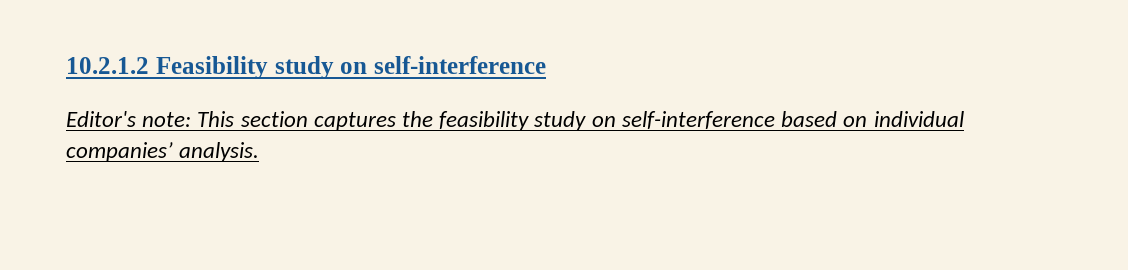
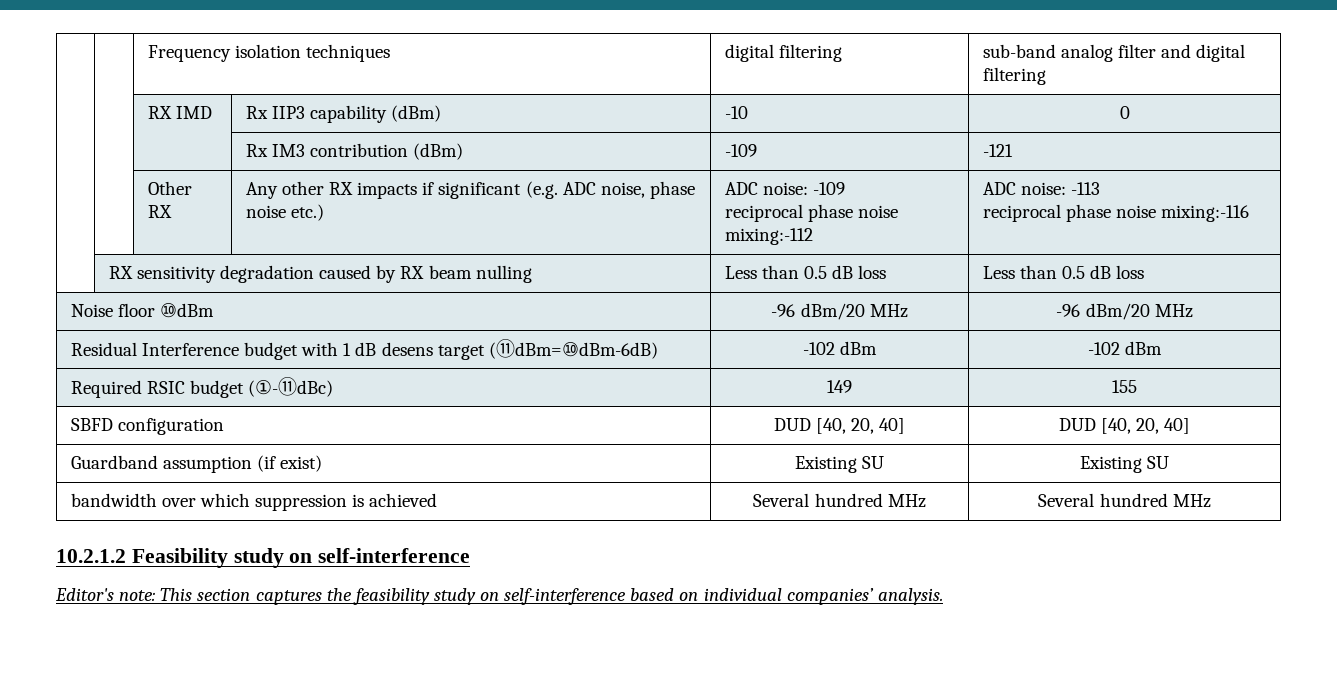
(66, 65) none -> [147,44,390,62] [724,44,842,62] [982,44,1246,62] [982,67,1046,85] [147,106,212,119] [245,105,442,123] [724,106,748,119] [1119,106,1130,119] [245,143,464,160] [724,144,757,157] [982,144,1013,157] [147,181,192,195] [147,205,172,218] [245,181,695,199] [245,204,324,221] [724,182,845,195] [724,204,898,222] [724,228,813,245] [982,182,1100,195] [982,204,1250,222] [108,265,532,283] [724,265,887,279] [982,265,1145,279] [70,302,214,318] [771,303,908,320] [1056,303,1193,320] [70,339,658,360] [802,341,878,355] [1087,341,1163,355] [70,377,334,398] [827,380,852,393] [1112,380,1137,393] [70,418,224,435] [773,418,906,434] [1058,418,1191,434] [70,455,323,473] [794,456,885,473] [1079,456,1170,473] [70,493,438,511] [753,493,926,508] [1038,493,1211,508] | | Frequency isolation techniques | digital filtering | sub-band analog filter and digital filtering // | | RX IMD | Rx IIP3 capability (dBm) | -10 | 0 // | | | Rx IM3 contribution (dBm) | -109 | -121 // | | Other RX | Any other RX impacts if significant (e.g. ADC noise, phase noise etc.) | ADC noise: -109 // reciprocal phase noise mixing:-112 | ADC noise: -113 // reciprocal phase noise mixing:-116 // | RX sensitivity degradation caused by RX beam nulling | Less than 0.5 dB loss | Less than 0.5 dB loss // Noise floor ⑩dBm | -96 dBm/20 MHz | -96 dBm/20 MHz // Residual Interference budget with 1 dB desens target (⑪dBm=⑩dBm-6dB) | -102 dBm | -102 dBm // Required RSIC budget (①-⑪dBc) | 149 | 155 // SBFD configuration | DUD [40, 20, 40] | DUD [40, 20, 40] // Guardband assumption (if exist) | Existing SU | Existing SU // bandwidth over which suppression is achieved | Several hundred MHz | Several hundred MHz //

